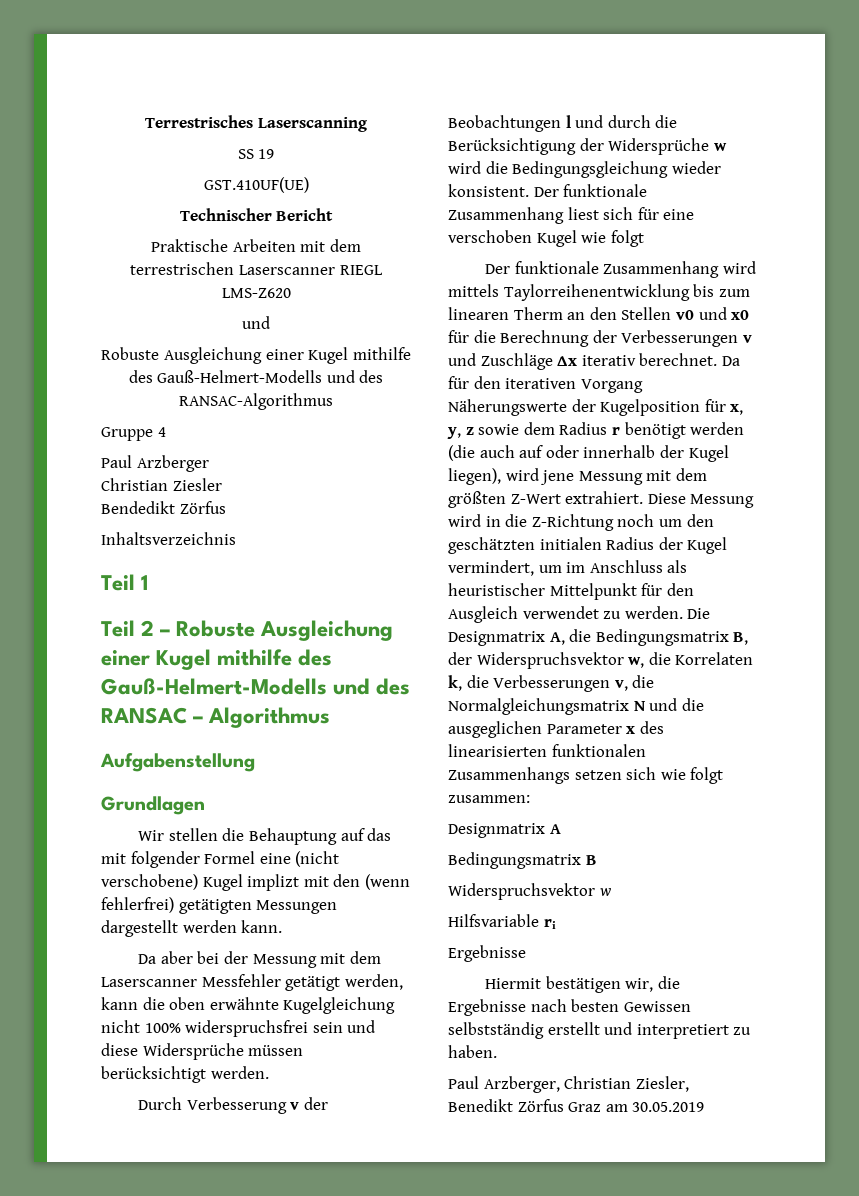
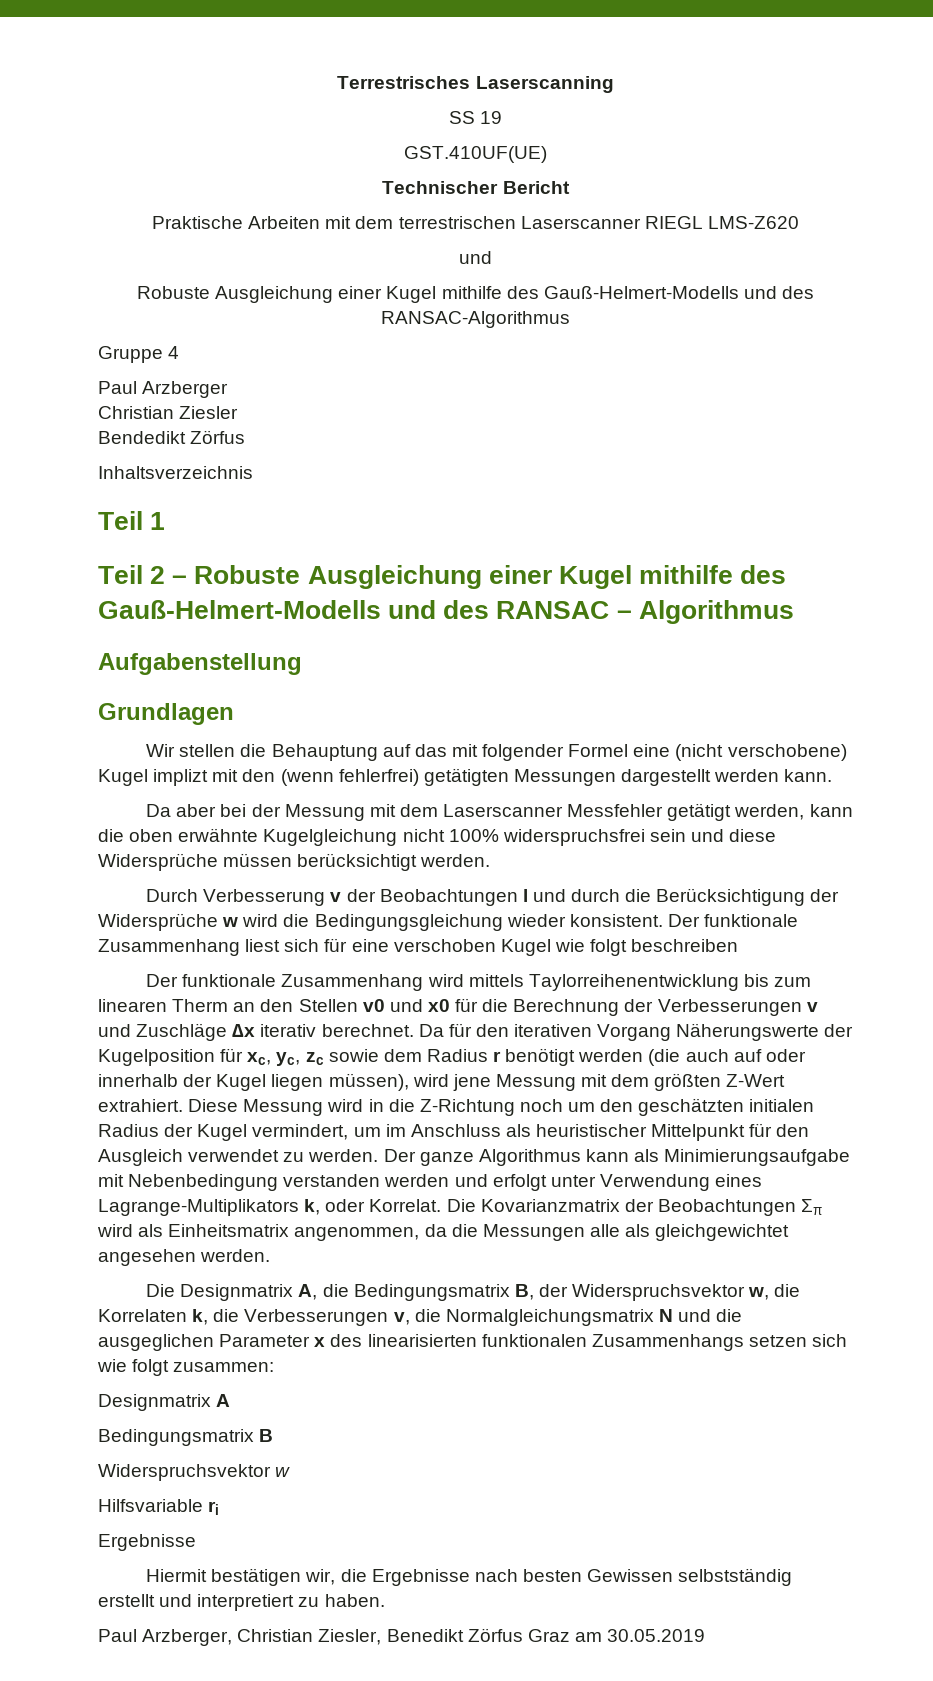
(644, 238) none -> [631,939,739,952] beschreiben
[730,404,744,415] [447,427,474,439] x, y, z -> [247,1052,324,1066] xc, yc, zc
[448,468,501,485] liegen), -> [271,1073,409,1091] liegen müssen),
(683, 612) none -> [383,1149,851,1166] [98,1174,763,1191] [98,1199,823,1216] [97,1224,790,1241] [98,1249,271,1266] Der ganze Algorithmus kann als Minimierungsaufgabe mit Nebenbedingung verstanden werden und erfolgt unter Verwendung eines Lagrange-Multiplikators k, oder Korrelat. Die Kovarianzmatrix der Beobachtungen Σπ wird als Einheitsmatrix angenommen, da die Messungen alle als gleichgewichtet angesehen werden. //

